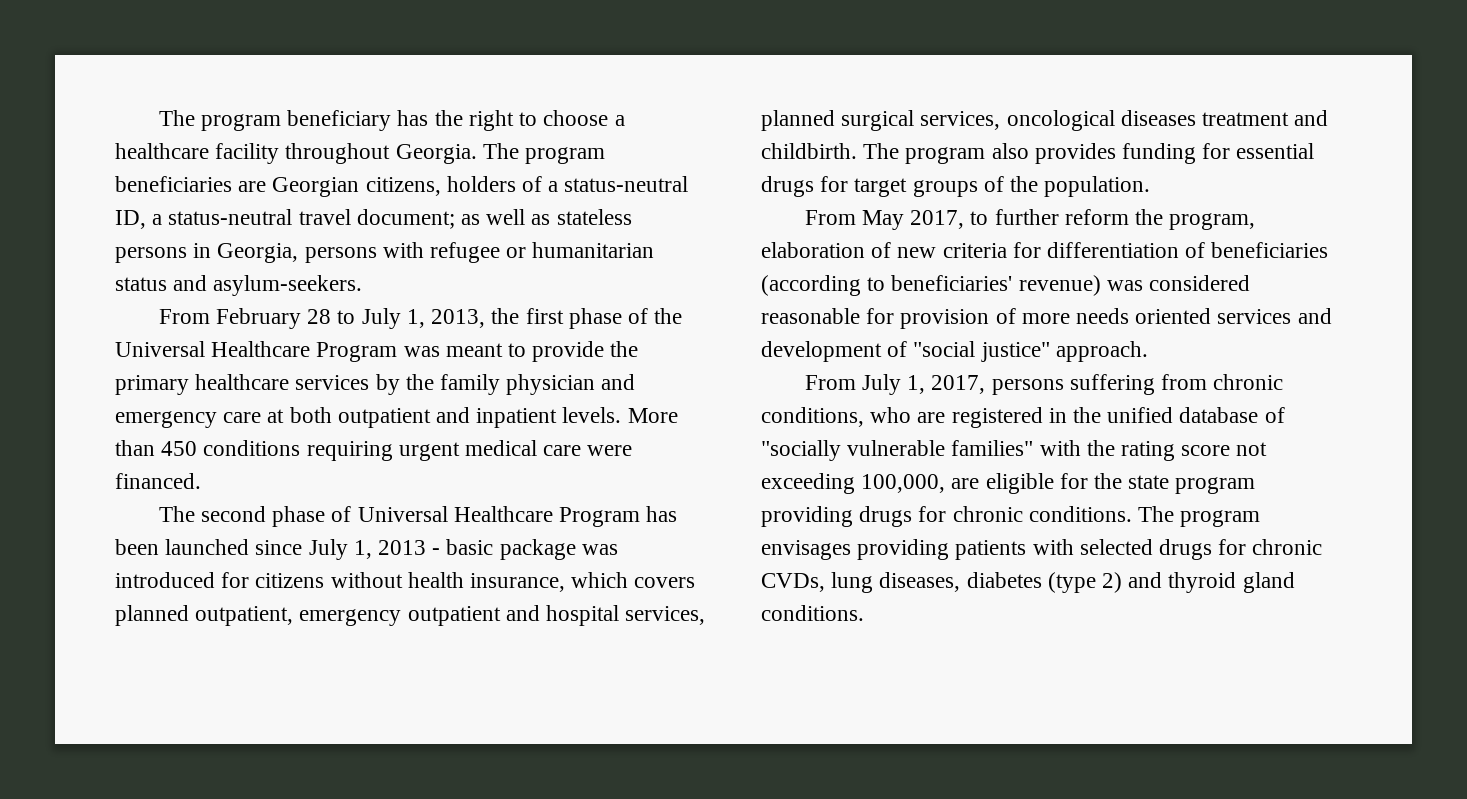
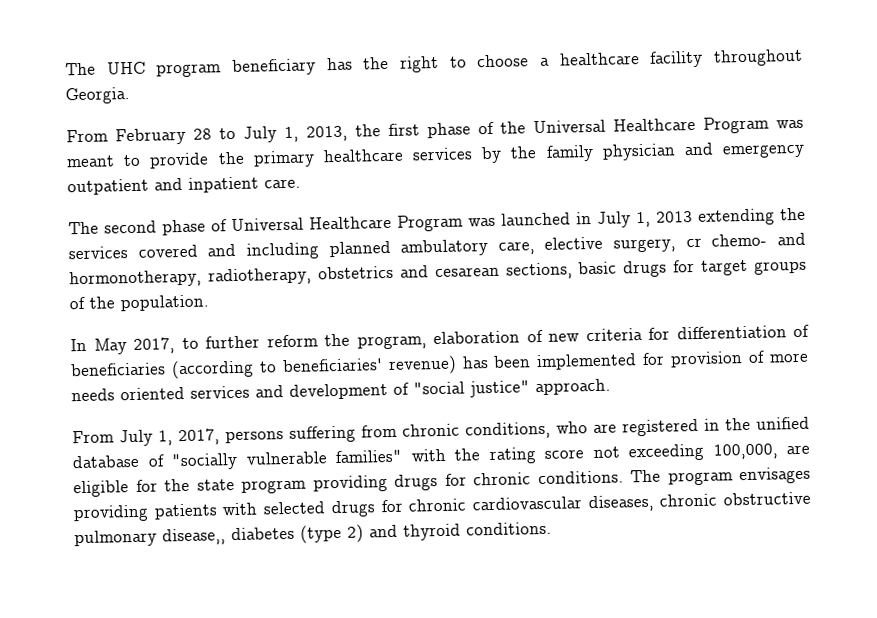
[158,110,195,126] The -> [65,61,146,76] The UHC
[482,143,606,164] [115,176,689,197] [115,209,632,229] [115,242,655,263] [115,275,363,296] The program beneficiaries are Georgian citizens, holders of a status-neutral ID, a status-neutral travel document; as well as stateless persons in Georgia, persons with refugee or humanitarian status and asylum-seekers. -> (130, 95) none
[223,407,678,428] [115,440,633,461] [115,473,201,489] care at both outpatient and inpatient levels. More than 450 conditions requiring urgent medical care were financed. -> [67,176,301,196] outpatient and inpatient care.
[646,506,678,522] [115,539,618,560] [115,572,696,592] [115,605,706,626] [761,110,1329,131] [761,143,1315,164] has been launched since July 1, 2013 - basic package was introduced for citizens without health insurance, which covers planned outpatient, emergency outpatient and hospital services, planned surgical services, oncological diseases treatment and childbirth. The program also provides funding for essential -> [468,207,806,228] [68,232,806,260] [69,261,618,289] was launched in July 1, 2013 extending the services covered and including planned ambulatory care, elective surgery, cr chemo- and hormonotherapy, radiotherapy, obstetrics and cesarean sections, basic
[804,210,856,225] From -> [70,338,87,352] In
[1106,275,1251,291] [761,308,860,324] was considered reasonable -> [461,353,638,371] has been implemented
[761,572,961,593] CVDs, lung diseases, -> [471,491,811,513] [74,528,226,548] cardiovascular diseases, chronic obstructive pulmonary disease,,
[1242,572,1295,593] gland -> (461, 532) none

